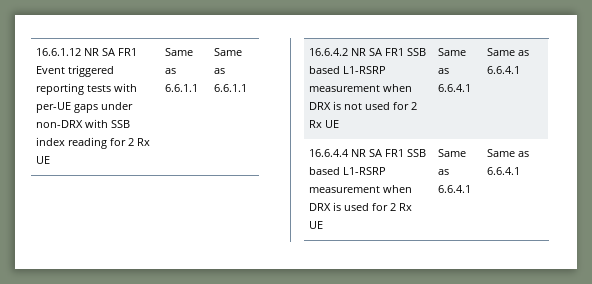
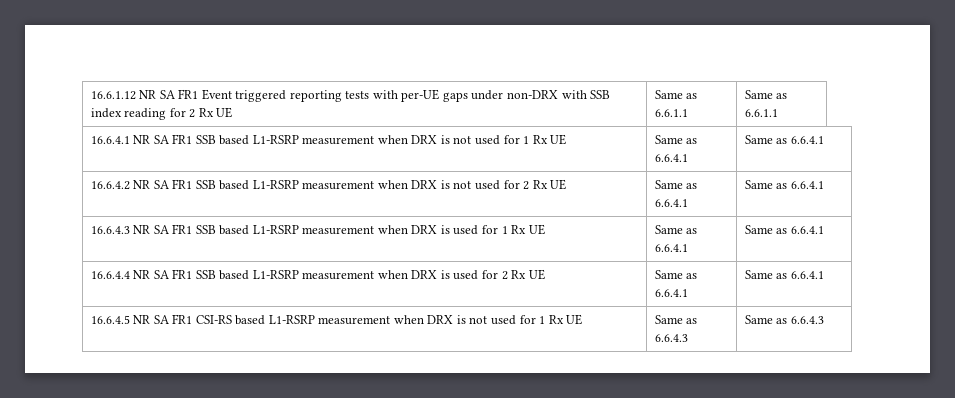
(248, 88) none -> [90,134,567,145] [654,135,698,144] [654,154,688,162] [744,135,824,144] // 16.6.4.1 NR SA FR1 SSB based L1-RSRP measurement when DRX is not used for 1 Rx UE | Same as 6.6.4.1 | Same as 6.6.4.1
(521, 70) none -> [90,224,545,235] [654,225,698,234] [654,244,688,252] [744,225,824,234] // 16.6.4.3 NR SA FR1 SSB based L1-RSRP measurement when DRX is used for 1 Rx UE | Same as 6.6.4.1 | Same as 6.6.4.1
(521, 171) none -> [90,314,583,325] [654,315,698,324] [654,334,688,342] [744,315,824,324] // 16.6.4.5 NR SA FR1 CSI-RS based L1-RSRP measurement when DRX is not used for 1 Rx UE | Same as 6.6.4.3 | Same as 6.6.4.3

